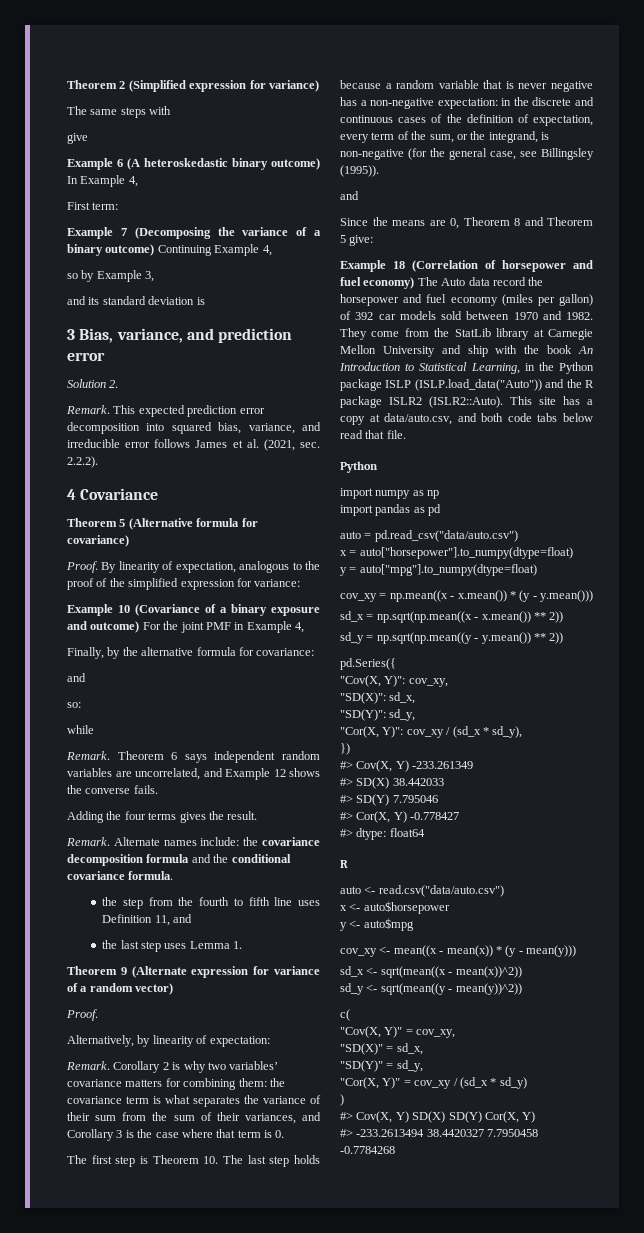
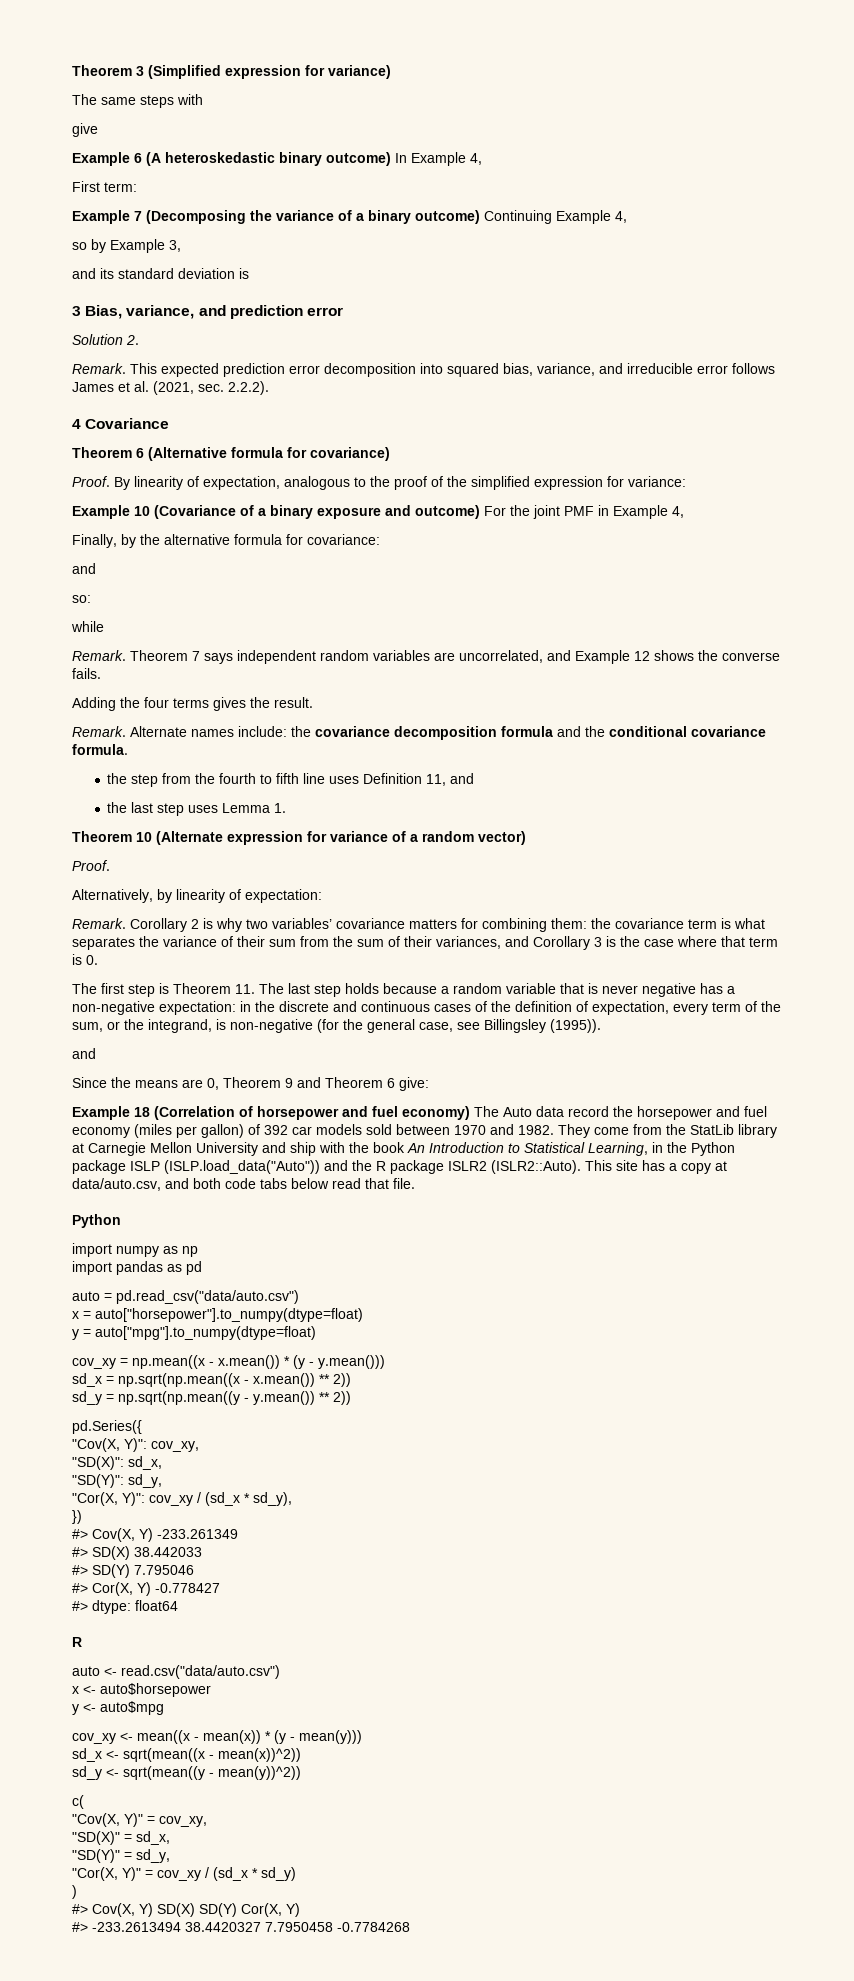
[67,80,126,89] Theorem 2 -> [72,65,144,76] Theorem 3
[119,519,126,527] 5 -> [136,448,144,458] 6
[171,752,178,760] 6 -> [192,651,200,661] 7
[120,967,127,975] 9 -> [136,832,152,842] 10
[203,1156,219,1164] 10. -> [235,984,255,994] 11.
[514,218,520,226] 8 -> [285,1078,293,1088] 9
[340,235,346,243] 5 -> [387,1078,395,1088] 6

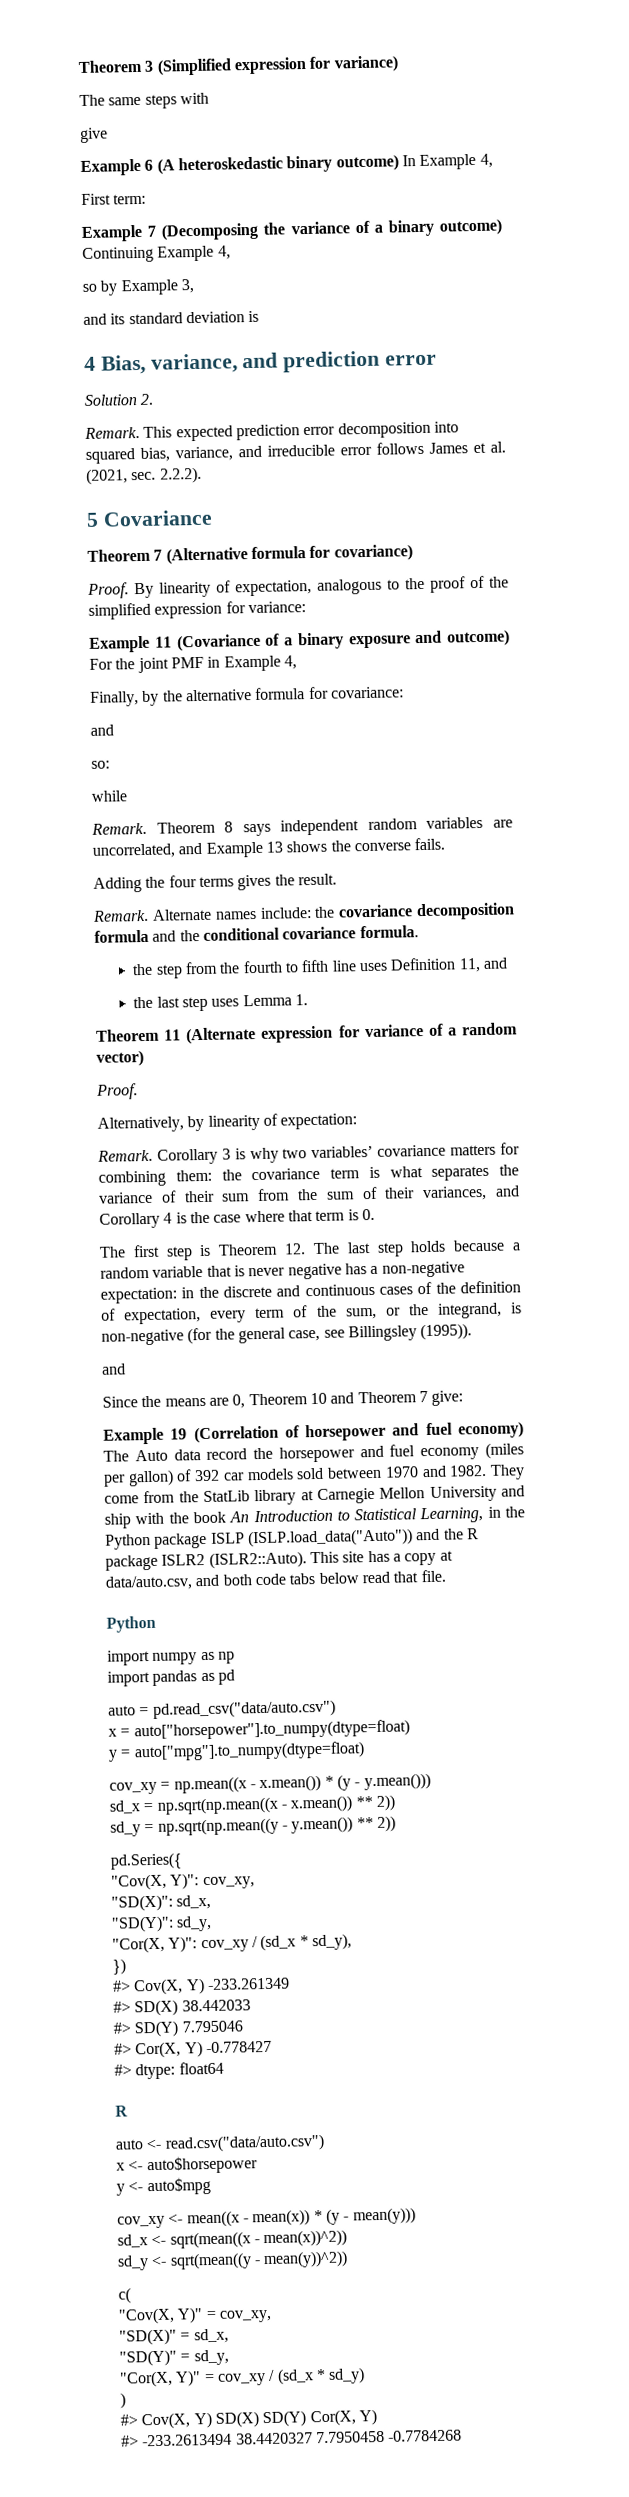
[72,306,81,316] 3 -> [84,356,96,371] 4
[72,419,81,429] 4 -> [86,512,99,527] 5
[136,448,144,458] 6 -> [153,549,163,561] 7
[134,506,150,516] 10 -> [154,636,172,648] 11
[192,651,200,661] 7 -> [224,821,234,833] 8
[634,651,650,661] 12 -> [265,841,283,853] 13
[136,832,152,842] 10 -> [164,1029,182,1041] 11
[191,919,199,929] 2 -> [221,1148,231,1160] 3
[594,937,602,947] 3 -> [163,1212,173,1224] 4
[235,984,255,994] 11. -> [284,1243,307,1255] 12.
[285,1078,293,1088] 9 -> [309,1392,327,1405] 10
[387,1078,395,1088] 6 -> [418,1391,428,1403] 7
[134,1107,150,1117] 18 -> [170,1428,188,1440] 19

